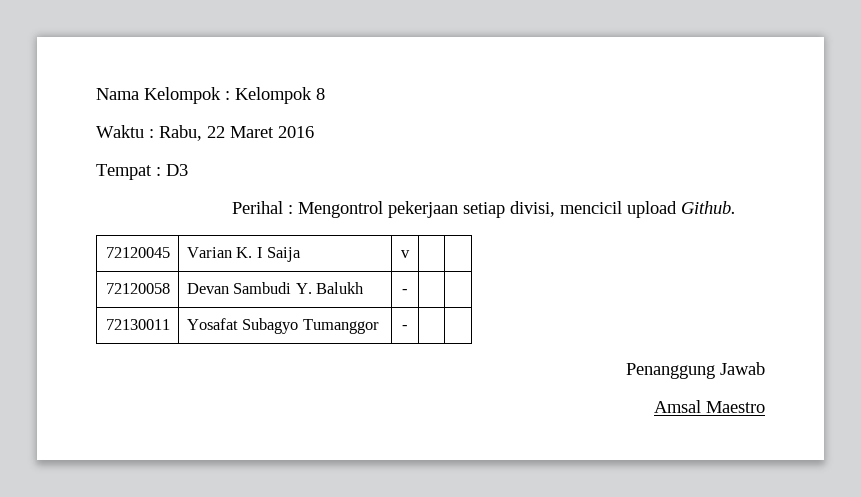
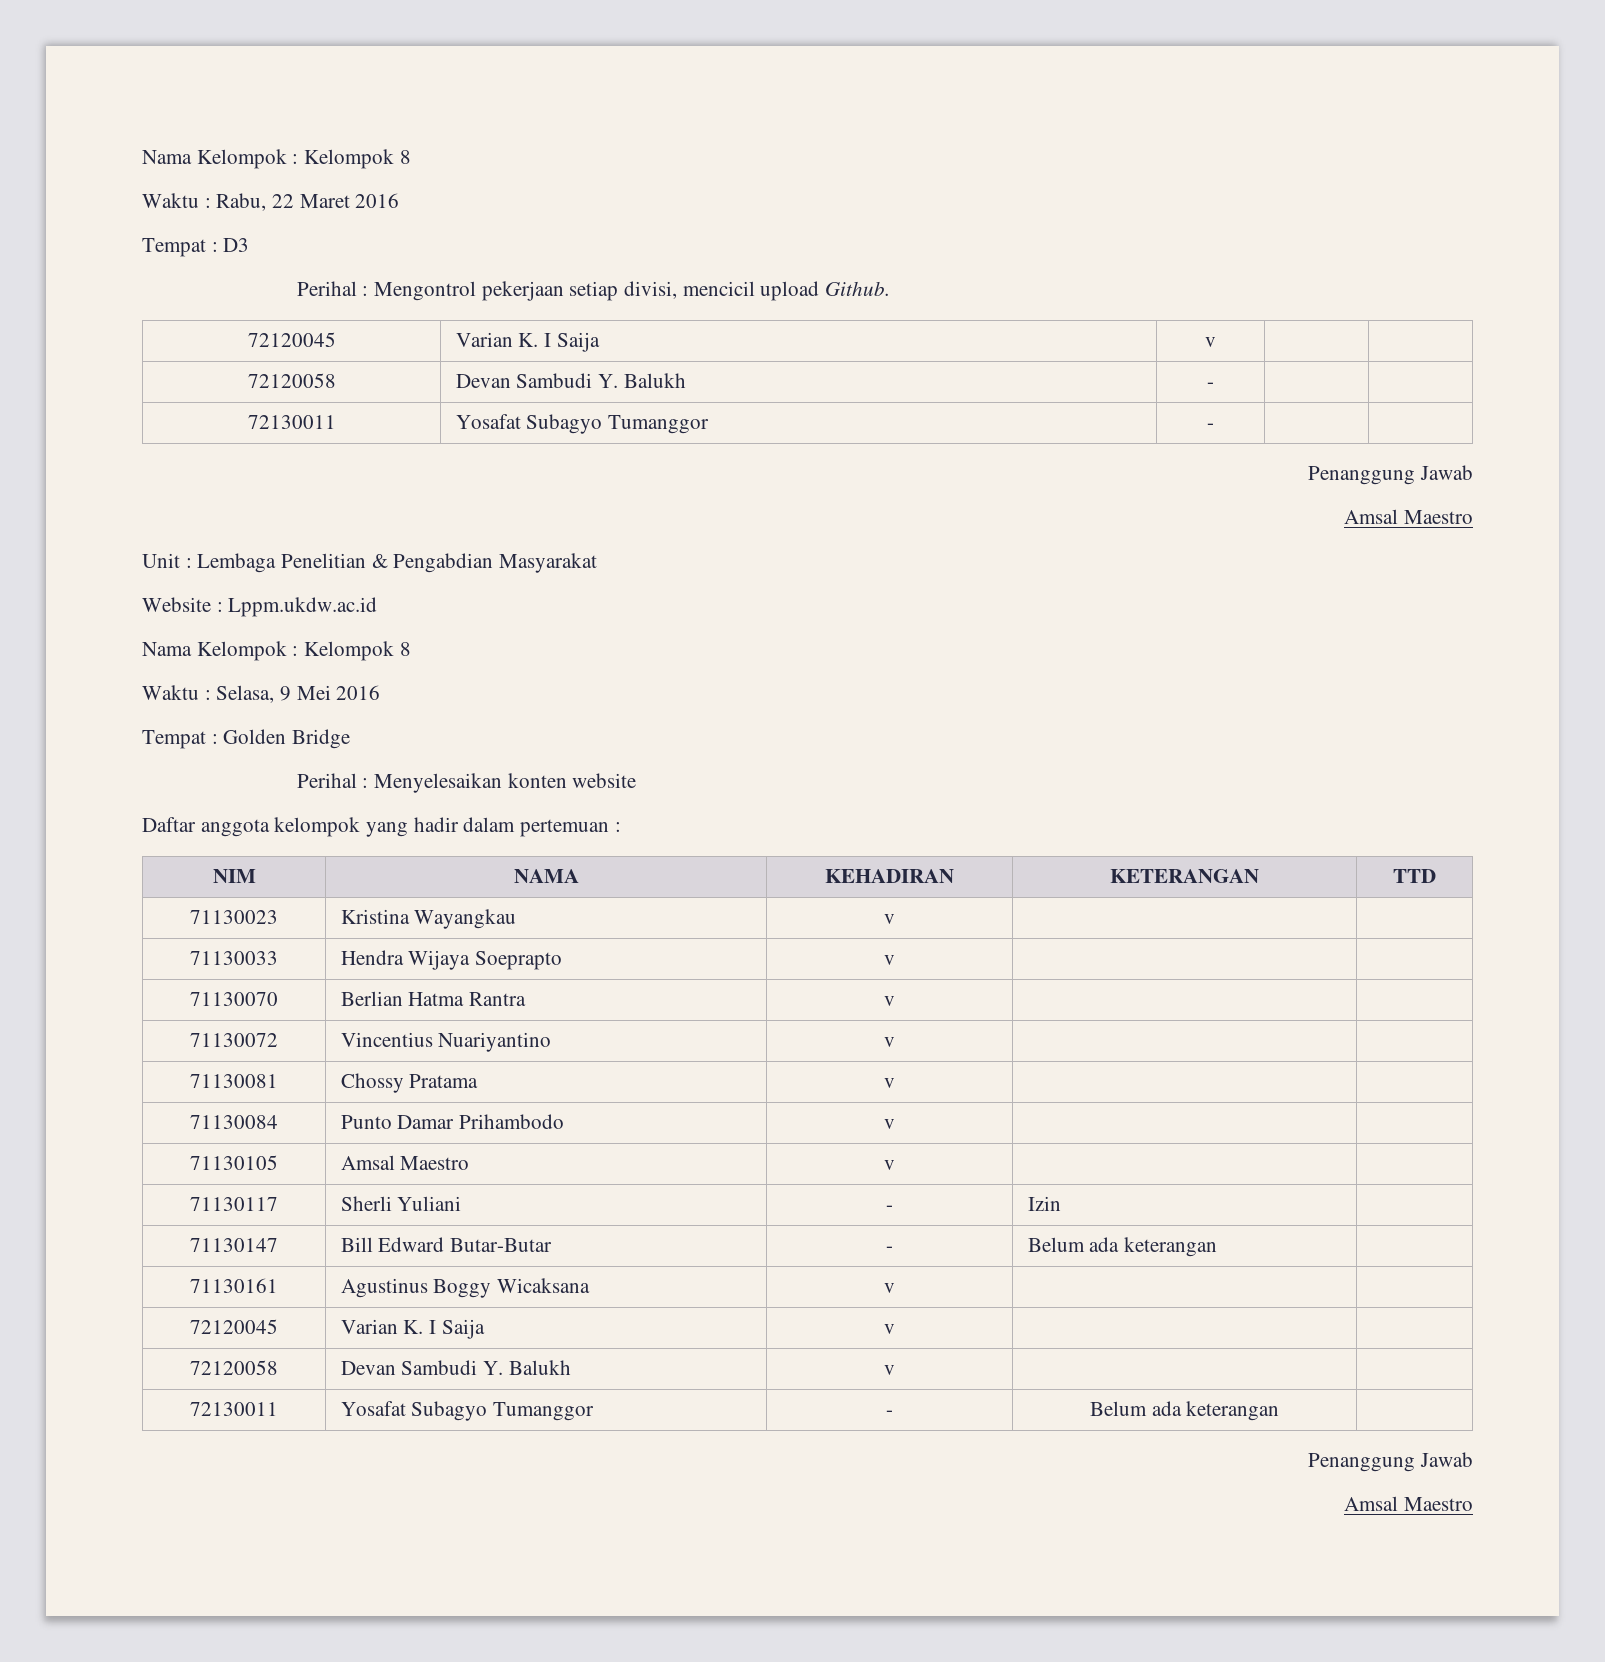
(765, 407) none -> [142,553,598,573] [142,597,378,617] [142,641,411,661] [142,685,381,703] [142,729,351,749] [296,773,637,793] [142,817,621,837] [212,869,256,883] [513,869,579,883] [825,869,954,883] [1110,869,1259,883] [1393,869,1436,883] [190,910,278,924] [340,909,517,929] [884,914,895,924] [190,951,278,965] [340,950,563,970] [884,955,895,965] [190,992,278,1006] [340,991,527,1006] [884,996,895,1006] [190,1033,278,1047] [340,1032,552,1052] [884,1037,895,1047] [190,1074,278,1088] [340,1073,479,1093] [884,1078,895,1088] [190,1115,278,1129] [340,1114,565,1129] [884,1119,895,1129] [190,1155,278,1170] [340,1155,470,1170] [884,1160,895,1170] [190,1197,278,1211] [340,1196,462,1211] [886,1205,893,1211] [1027,1196,1061,1211] [190,1238,278,1252] [340,1237,553,1252] [886,1246,893,1252] [1027,1237,1218,1257] [190,1278,278,1293] [340,1278,591,1298] [884,1283,895,1293] [190,1319,278,1334] [340,1319,485,1339] [884,1324,895,1334] [190,1360,278,1375] [340,1360,571,1375] [884,1365,895,1375] [190,1402,278,1416] [340,1401,595,1421] [886,1410,893,1416] [1089,1401,1280,1421] [1308,1452,1473,1472] [1344,1496,1473,1511] // Unit : Lembaga Penelitian & Pengabdian Masyarakat // Website : Lppm.ukdw.ac.id // Nama Kelompok : Kelompok 8 // Waktu : Selasa, 9 Mei 2016 // Tempat : Golden Bridge // Perihal : Menyelesaikan konten website // Daftar anggota kelompok yang hadir dalam pertemuan : // NIM | NAMA | KEHADIRAN | KETERANGAN | TTD // 71130023 | Kristina Wayangkau | v | | // 71130033 | Hendra Wijaya Soeprapto | v | | // 71130070 | Berlian Hatma Rantra | v | | // 71130072 | Vincentius Nuariyantino | v | | // 71130081 | Chossy Pratama | v | | // 71130084 | Punto Damar Prihambodo | v | | // 71130105 | Amsal Maestro | v | | // 71130117 | Sherli Yuliani | - | Izin | // 71130147 | Bill Edward Butar-Butar | - | Belum ada keterangan | // 71130161 | Agustinus Boggy Wicaksana | v | | // 72120045 | Varian K. I Saija | v | | // 72120058 | Devan Sambudi Y. Balukh | v | | // 72130011 | Yosafat Subagyo Tumanggor | - | Belum ada keterangan | // Penanggung Jawab // Amsal Maestro

